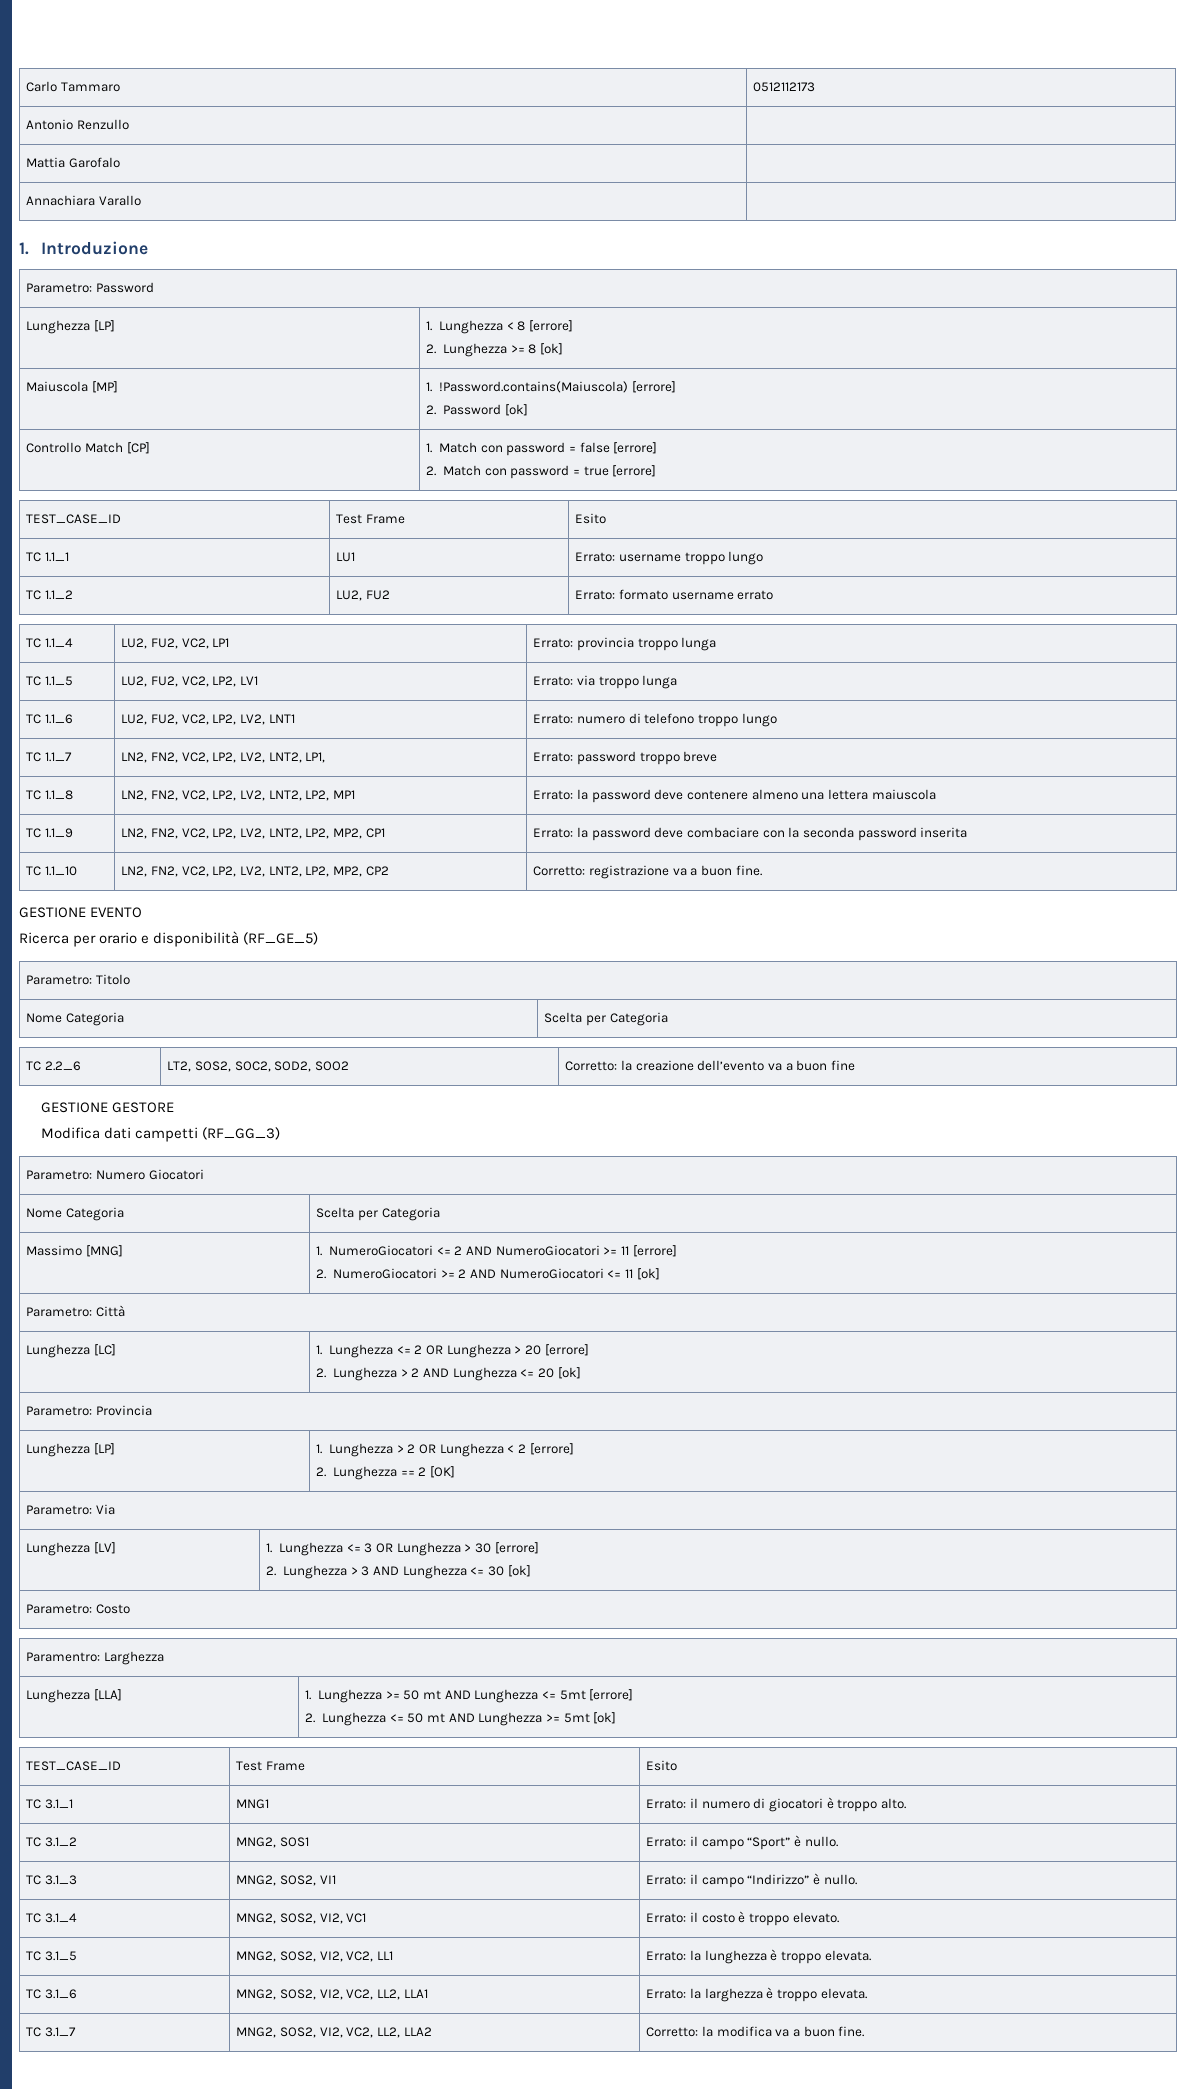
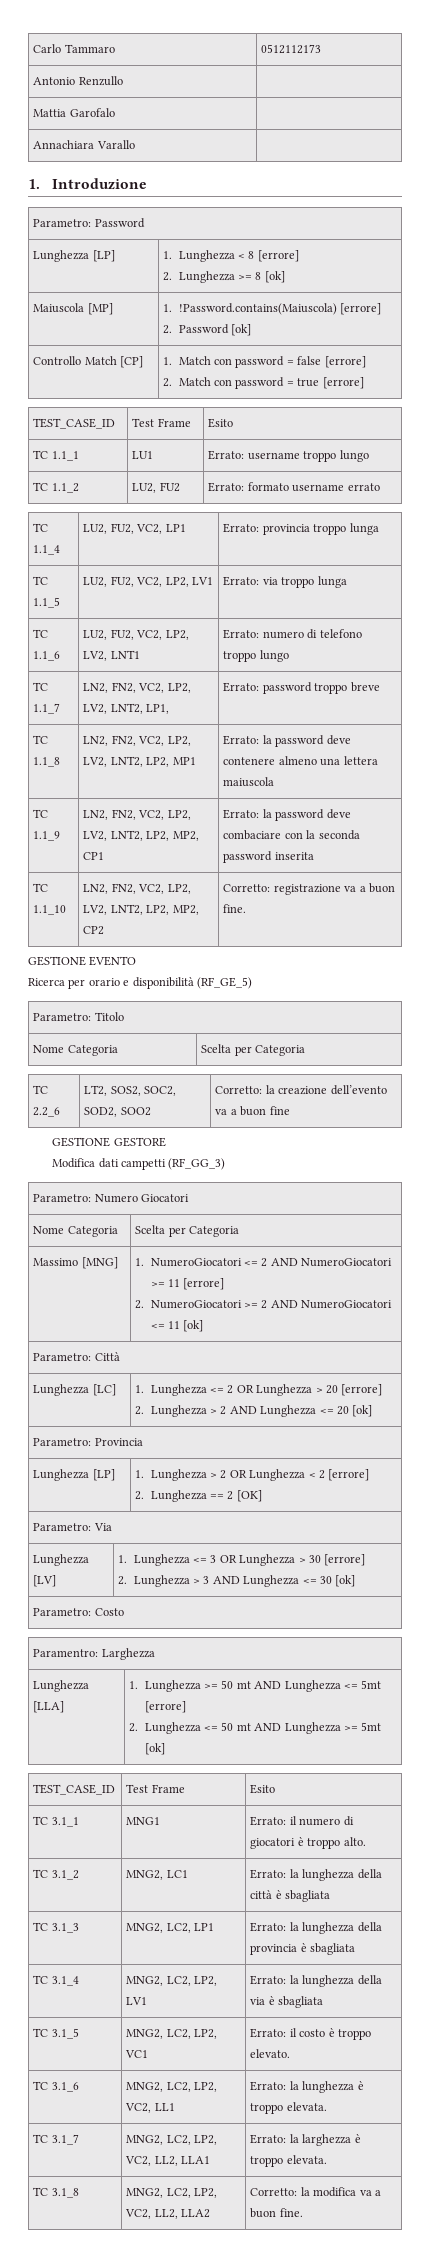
[279,1837,309,1847] [646,1835,838,1850] SOS1 | Errato: il campo “Sport” è nullo. -> [166,1870,188,1878] [250,1869,382,1881] [250,1890,331,1902] LC1 | Errato: la lunghezza della città è sbagliata
[279,1875,336,1886] [646,1873,857,1888] [26,1913,77,1923] [236,1913,343,1924] SOS2, VI1 | Errato: il campo “Indirizzo” è nullo. // TC 3.1_4 | MNG2, SOS2, VI2, -> [166,1923,215,1933] [250,1922,382,1934] [250,1943,356,1955] [33,1975,79,1986] [126,1976,218,1986] [126,1997,148,2005] [250,1975,382,1987] [250,1996,324,2008] [33,2028,79,2039] [126,2029,218,2039] LC2, LP1 | Errato: la lunghezza della provincia è sbagliata // TC 3.1_4 | MNG2, LC2, LP2, LV1 | Errato: la lunghezza della via è sbagliata // TC 3.1_5 | MNG2, LC2, LP2,
[44,1951,77,1961] [236,1951,343,1962] 3.1_5 | MNG2, SOS2, VI2, -> [51,2082,79,2092] [126,2082,218,2092] 3.1_6 | MNG2, LC2, LP2,
[44,1989,77,1999] [236,1989,343,2000] 3.1_6 | MNG2, SOS2, VI2, -> [51,2134,79,2145] [126,2135,218,2145] 3.1_7 | MNG2, LC2, LP2,
[44,2027,76,2037] [236,2027,343,2038] 3.1_7 | MNG2, SOS2, VI2, -> [51,2188,79,2198] [126,2188,218,2198] 3.1_8 | MNG2, LC2, LP2,

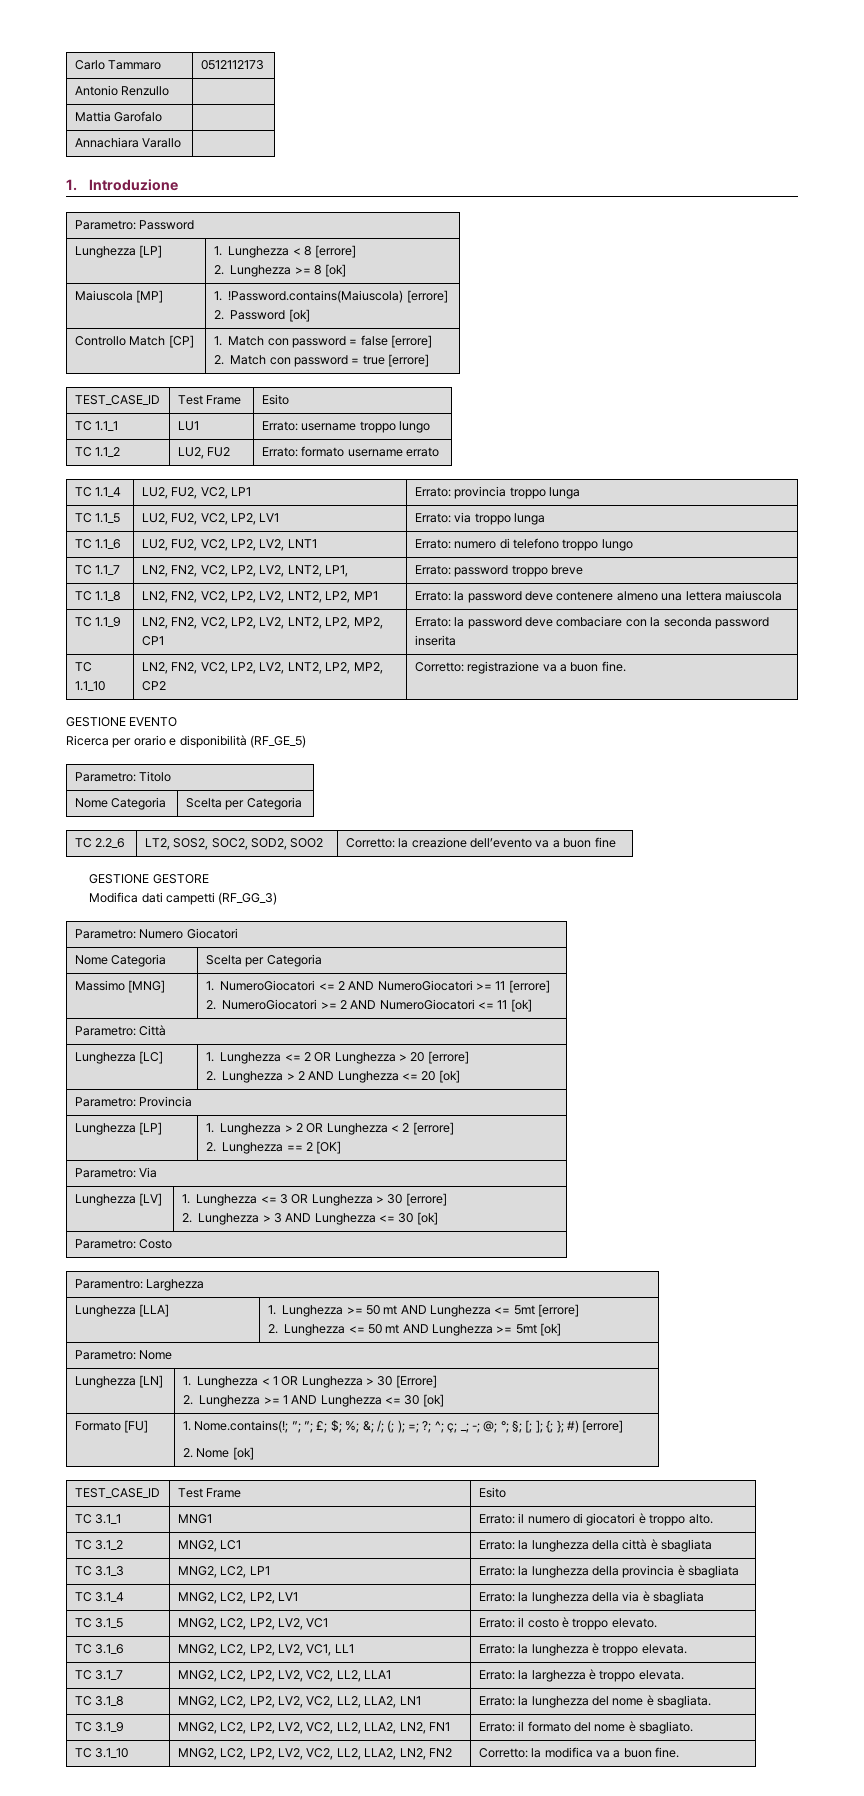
(165, 1749) none -> [74,1350,173,1360] [74,1375,164,1388] [182,1375,437,1388] [182,1394,444,1407] [74,1420,149,1433] [182,1420,624,1433] [182,1447,254,1460] // Parametro: Nome // Lunghezza [LN] | 1. Lunghezza < 1 OR Lunghezza > 30 [Errore] // 2. Lunghezza >= 1 AND Lunghezza <= 30 [ok] // Formato [FU] | 1. Nome.contains(!; ”; ”; £; $; %; &; /; (; ); =; ?; ^; ç; _; -; @; °; §; [; ]; {; }; #) [errore] // 2. Nome [ok]
(218, 2034) none -> [278,1618,304,1630] LV2,
[125,2103,152,2113] VC2, -> [278,1644,332,1656] LV2, VC1,
(218, 2140) none -> [278,1670,304,1682] LV2,
[125,2209,211,2219] VC2, LL2, LLA2 -> [278,1696,421,1708] [478,1695,712,1708] [74,1722,125,1732] [177,1722,450,1734] [478,1721,694,1734] [74,1748,129,1758] [177,1748,452,1760] LV2, VC2, LL2, LLA2, LN1 | Errato: la lunghezza del nome è sbagliata. // TC 3.1_9 | MNG2, LC2, LP2, LV2, VC2, LL2, LLA2, LN2, FN1 | Errato: il formato del nome è sbagliato. // TC 3.1_10 | MNG2, LC2, LP2, LV2, VC2, LL2, LLA2, LN2, FN2

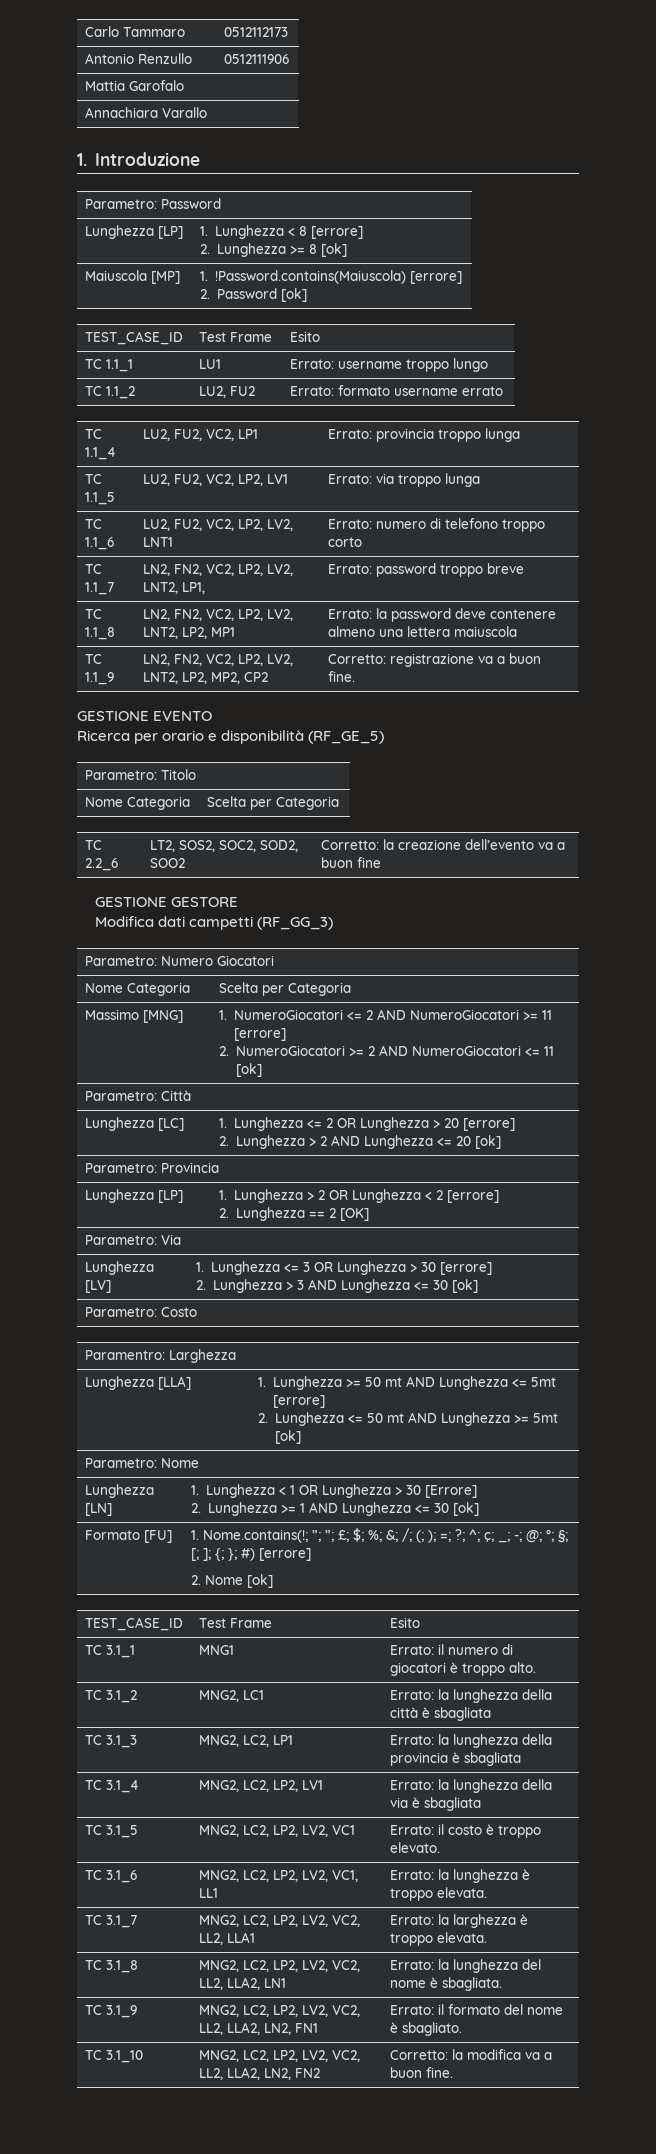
(170, 91) none -> [223,54,289,64] 0512111906
[74,335,194,348] [213,335,433,348] [213,354,430,367] // Controllo Match [CP] | 1. Match con password = false [errore] // 2. Match con password = true [errore] -> (307, 295) none
[601,539,633,551] lungo -> [327,537,362,547] corto
[141,617,383,629] [141,636,164,646] [414,616,769,629] [414,635,456,646] [74,662,92,672] [74,681,105,691] | LN2, FN2, VC2, LP2, LV2, LNT2, LP2, MP2, CP1 | Errato: la password deve combaciare con la seconda password inserita // TC 1.1_10 -> (114, 678) none

